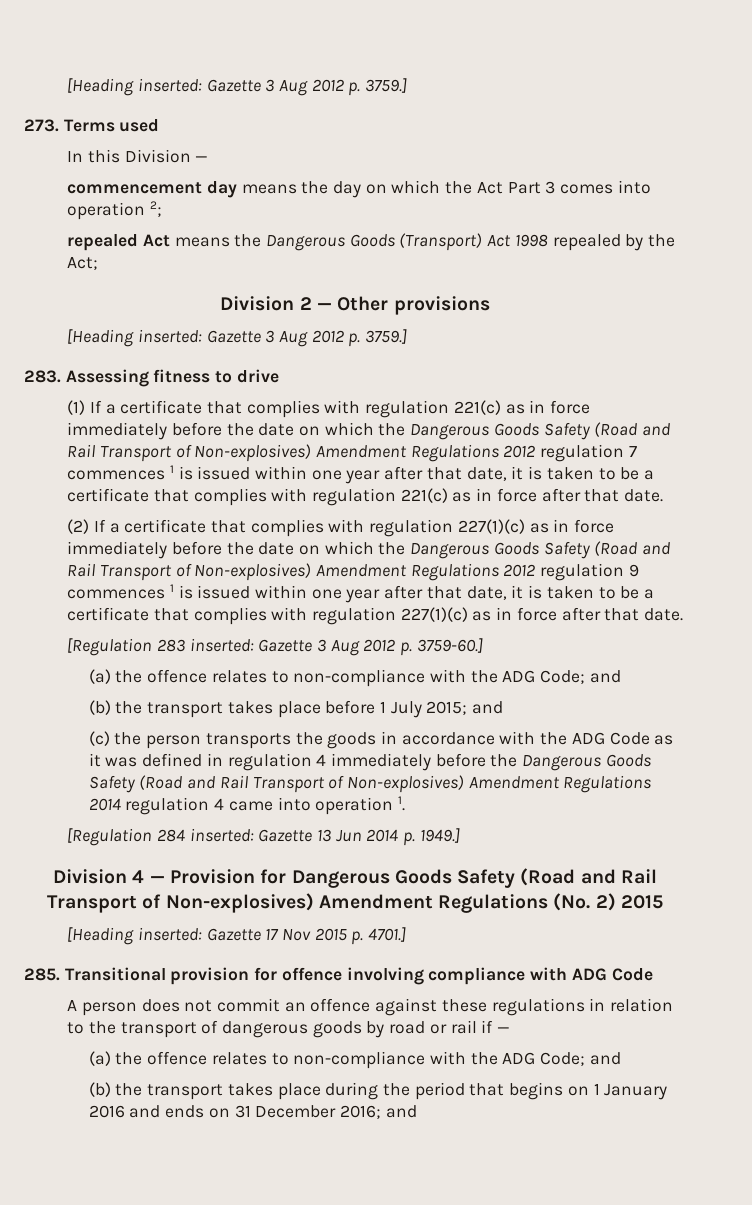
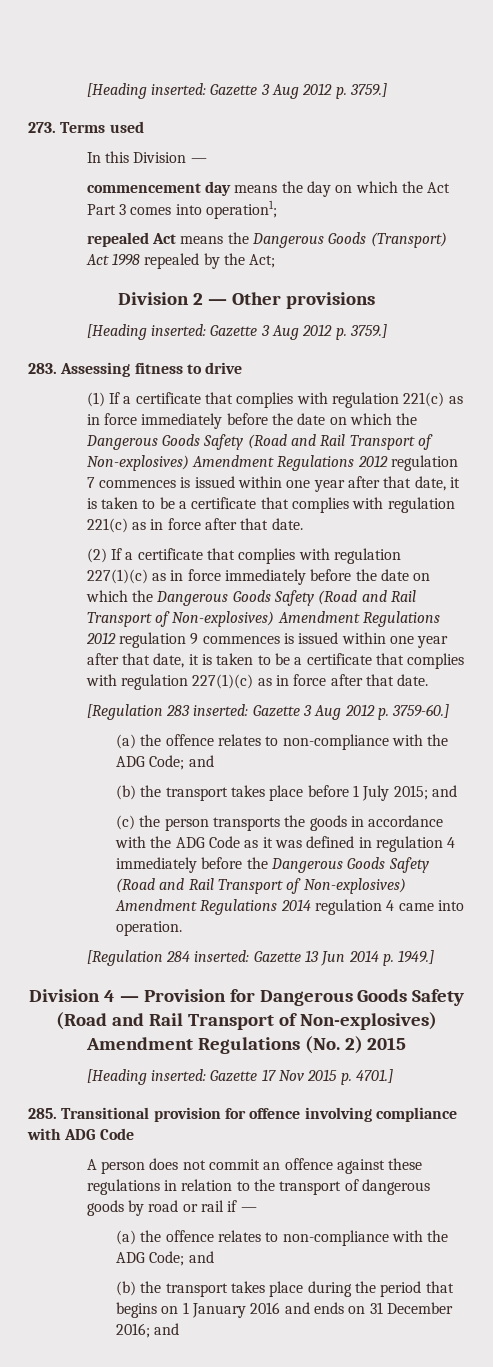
[67,201,162,220] operation 2; -> [205,200,277,219] operation1;
[169,465,174,473] 1 -> (176, 484) none
[169,584,174,592] 1 -> (280, 640) none
[315,796,405,815] operation 1. -> [115,921,182,936] operation.

